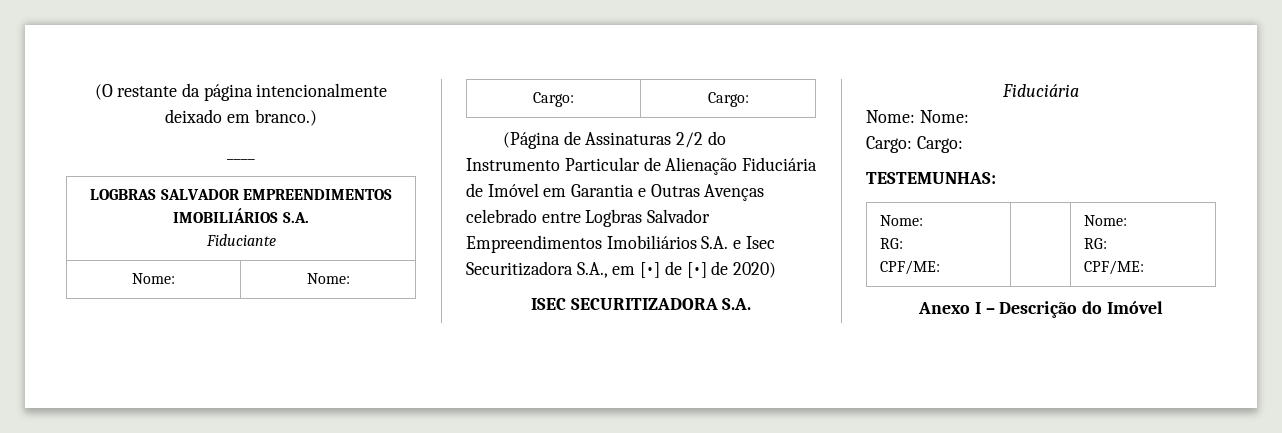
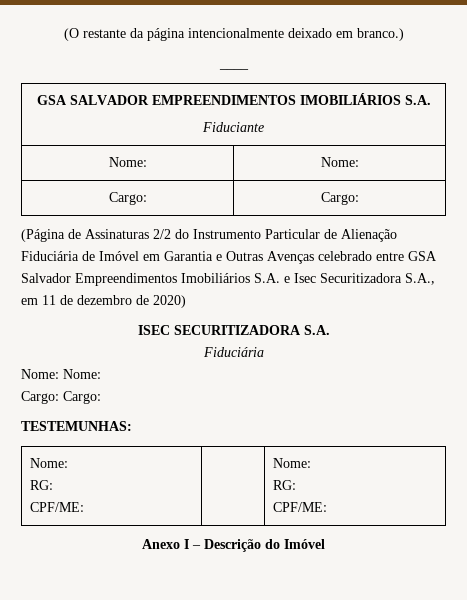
[90,189,157,200] LOGBRAS -> [36,95,67,105] GSA
[585,209,643,227] Logbras -> [408,251,437,261] GSA
[640,261,707,278] [•] de [•] -> [42,295,132,305] 11 de dezembro

